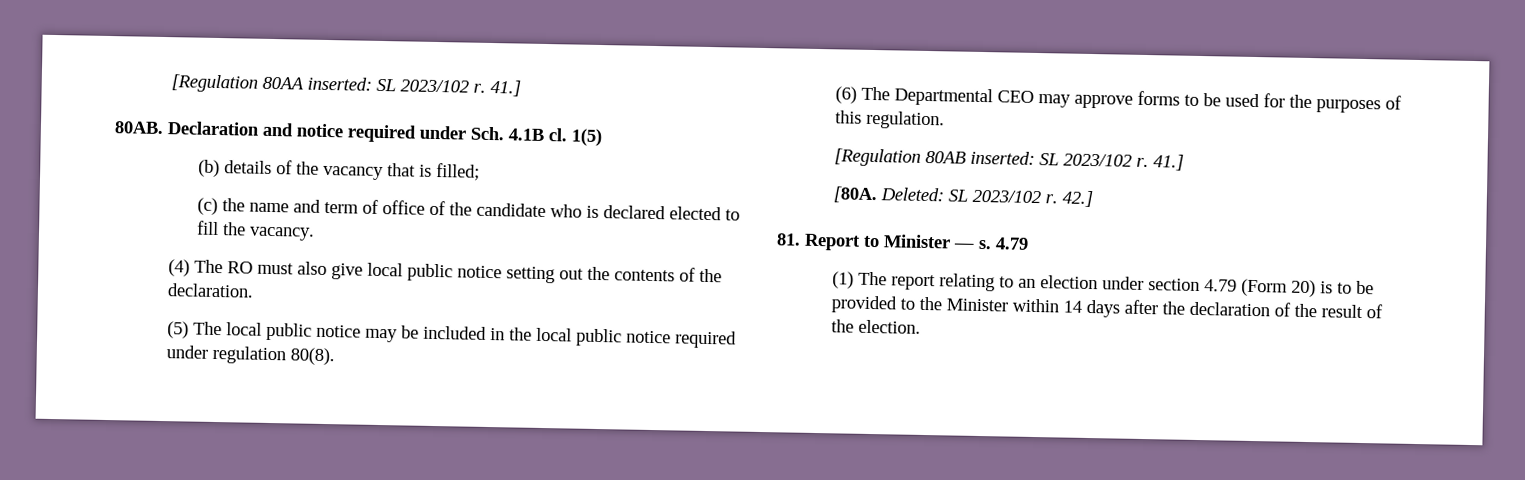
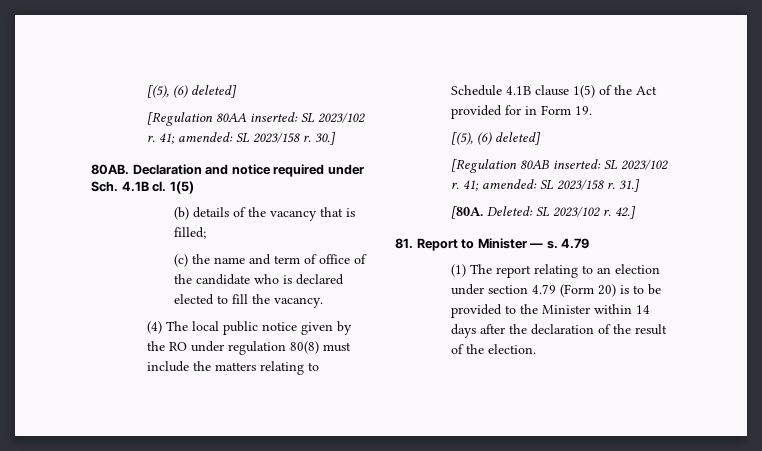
(170, 83) none -> [146,85,237,98] [(5), (6) deleted] //
[489,79,521,97] 41.] -> [158,132,336,145] 41; amended: SL 2023/158 r. 30.]
[226,261,722,284] [166,283,254,298] [166,321,737,349] [165,345,335,366] [834,86,1402,114] [834,110,945,130] RO must also give local public notice setting out the contents of the declaration. // (5) The local public notice may be included in the local public notice required under regulation 80(8). // (6) The Departmental CEO may approve forms to be used for the purposes of this regulation. -> [191,321,352,335] [146,341,351,355] [146,361,319,375] [450,85,657,98] [450,105,592,119] [450,132,541,145] local public notice given by the RO under regulation 80(8) must include the matters relating to Schedule 4.1B clause 1(5) of the Act provided for in Form 19. // [(5), (6) deleted]
[1152,154,1184,171] 41.] -> [462,179,640,192] 41; amended: SL 2023/158 r. 31.]

